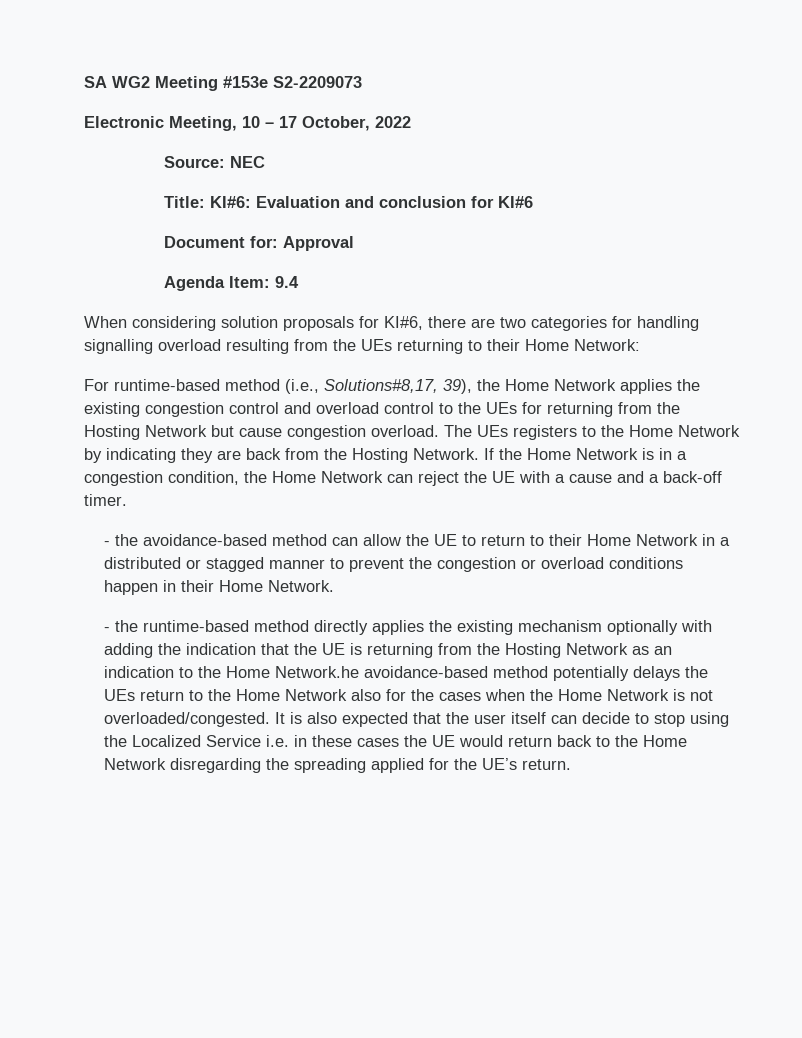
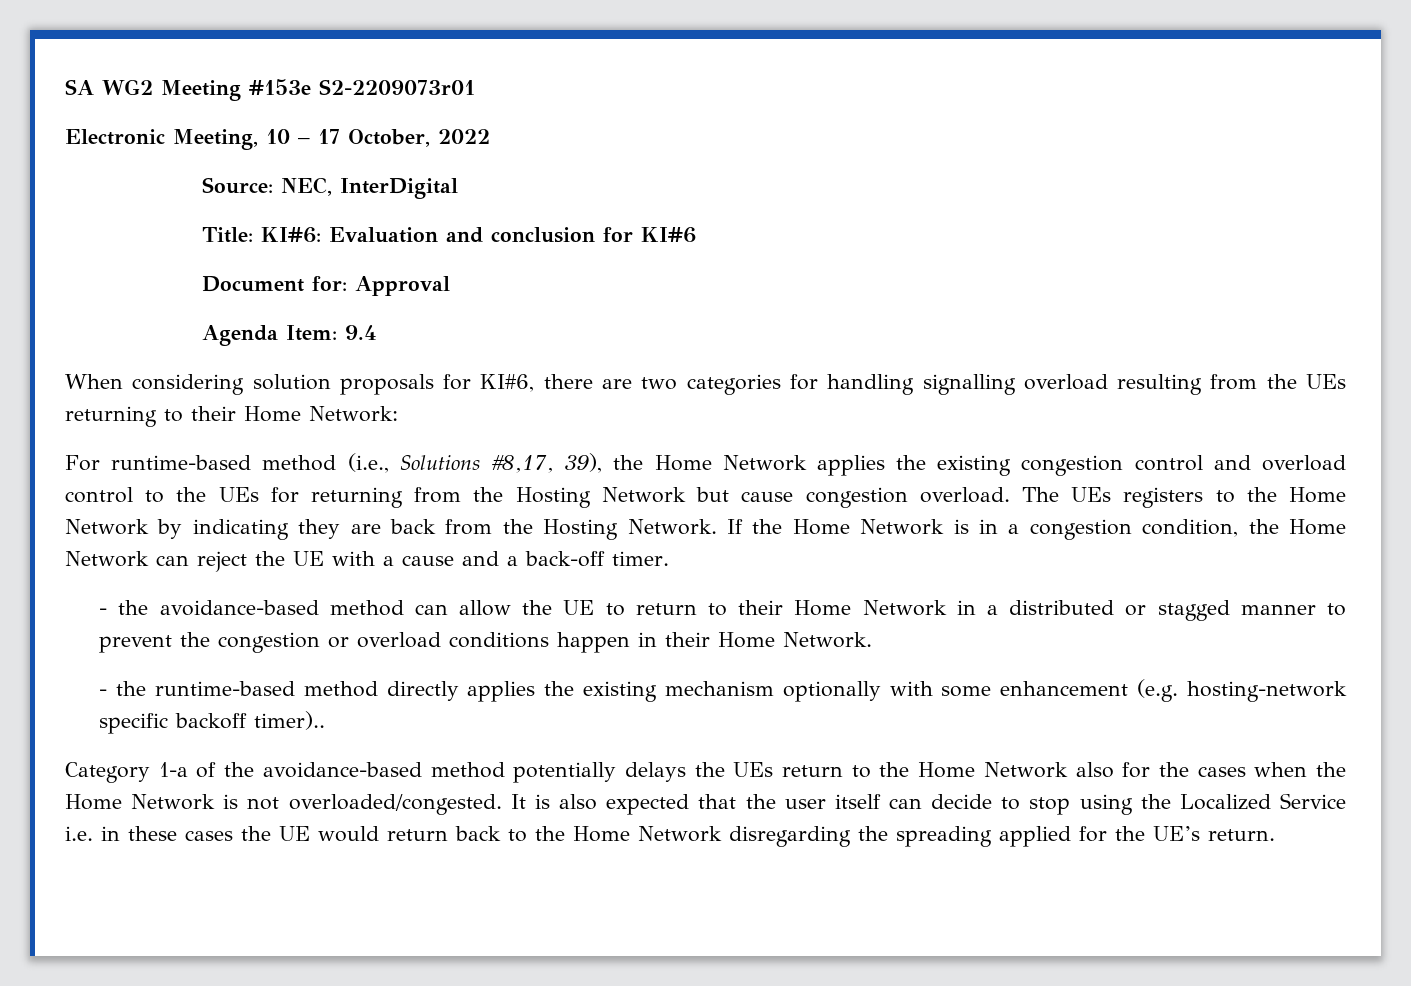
[273,76,362,88] S2-2209073 -> [319,79,475,95] S2-2209073r01
[230,156,266,168] NEC -> [280,177,458,199] NEC, InterDigital
[324,379,438,393] Solutions#8,17, -> [399,455,554,473] Solutions #8,17,
[104,643,673,658] [104,666,360,678] adding the indication that the UE is returning from the Hosting Network as an indication to the Home Network.he -> [941,679,1347,702] [99,711,326,734] [65,762,255,783] some enhancement (e.g. hosting-network specific backoff timer).. // Category 1-a of the

